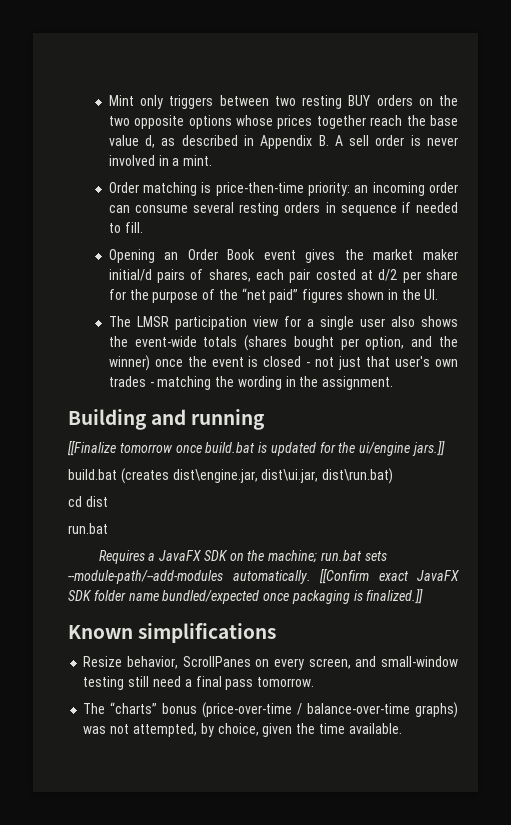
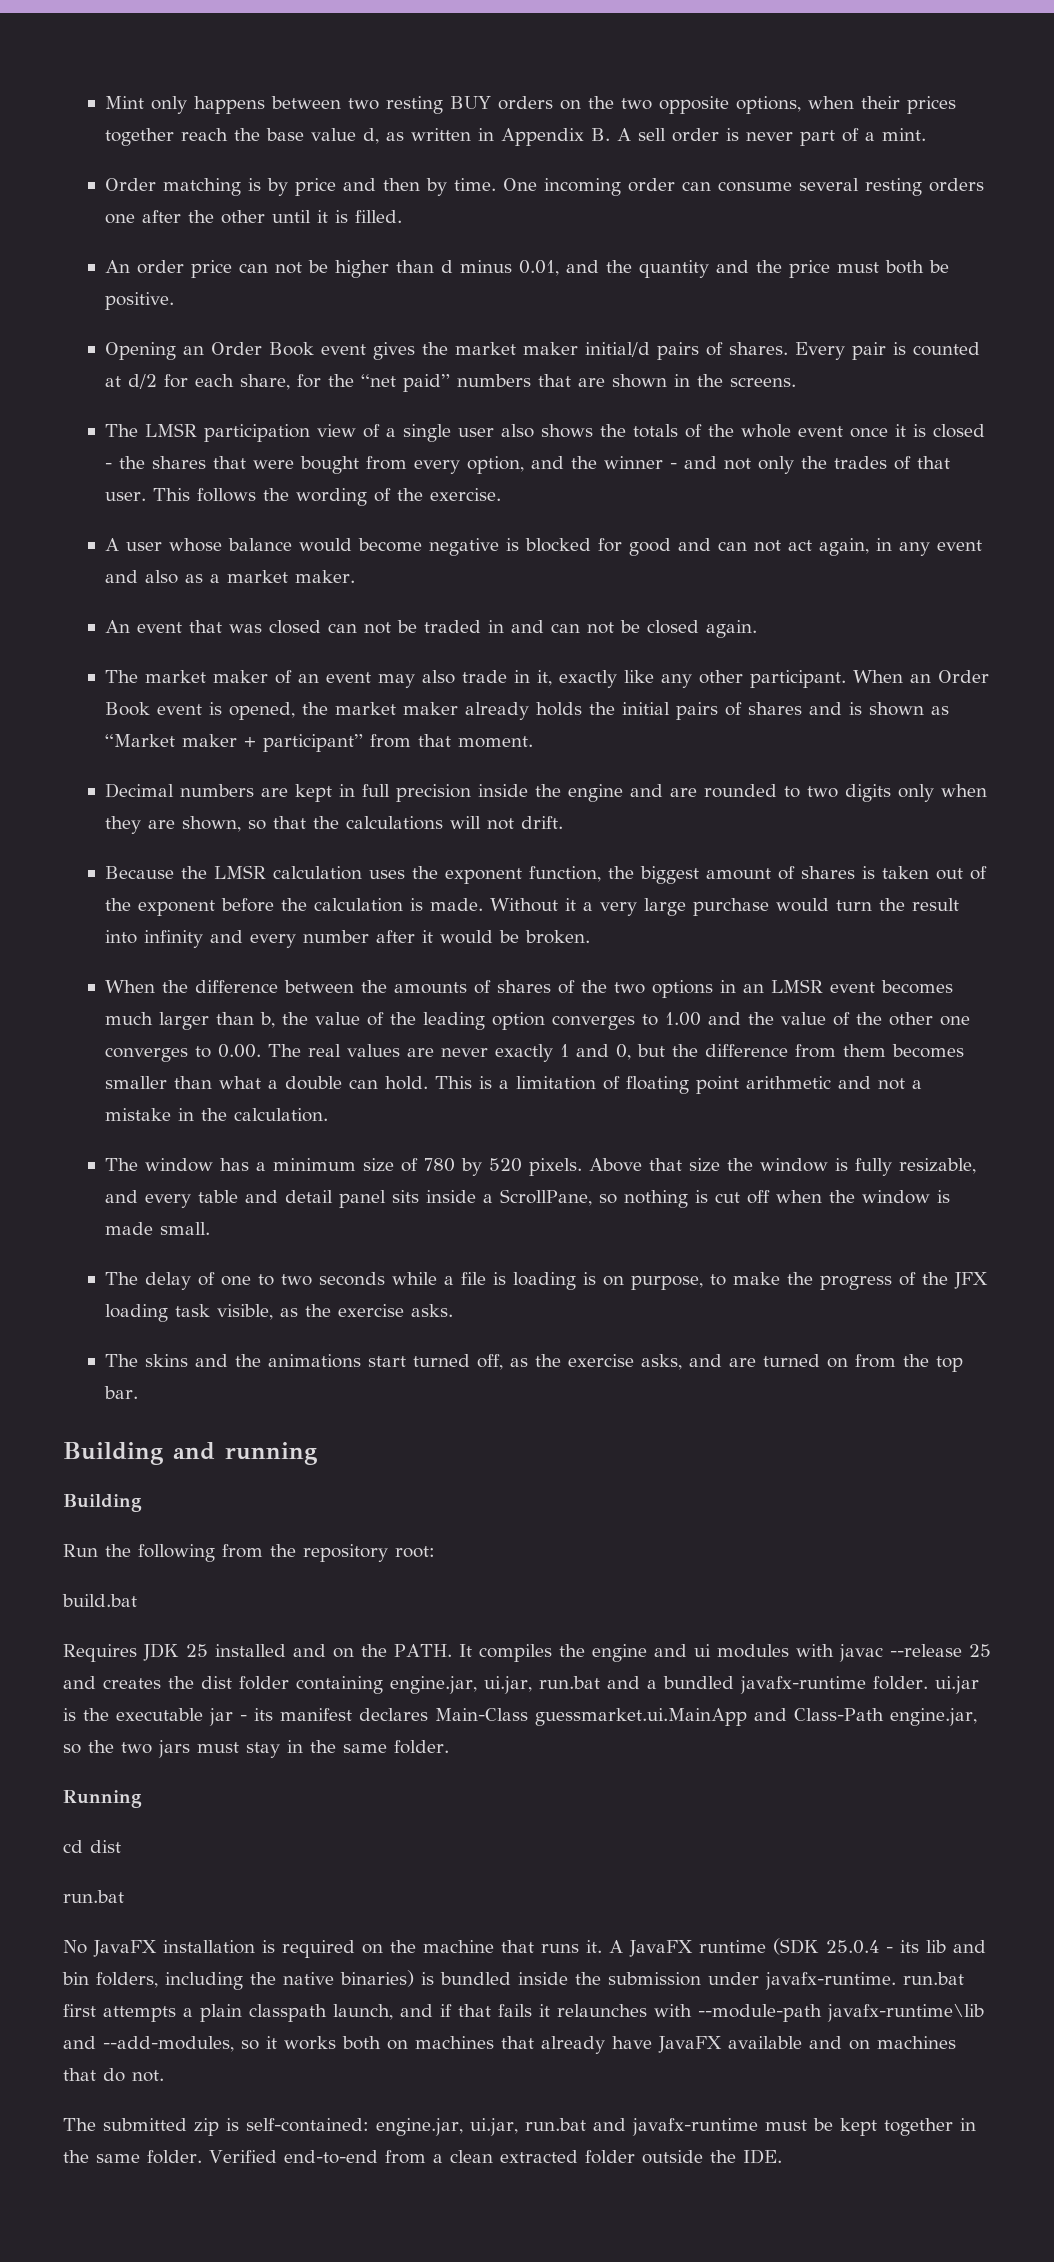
[169,95,214,109] triggers -> [193,96,265,114] happens
[188,115,273,129] options whose -> [735,96,900,114] options, when their
[181,135,238,146] described -> [410,128,471,141] written
[108,155,169,166] involved in -> [799,128,859,146] part of
[215,182,369,196] price-then-time priority: an -> [266,178,537,196] by price and then by time. One
[325,202,459,216] [108,222,143,233] in sequence if needed to fill. -> [104,210,402,224] [104,260,949,278] [104,292,174,310] one after the other until it is filled. // An order price can not be higher than d minus 0.01, and the quantity and the price must both be positive.
[208,269,458,283] [108,288,344,303] shares, each pair costed at d/2 per share for the purpose of the “net paid” figures -> [728,342,980,360] [104,374,605,392] shares. Every pair is counted at d/2 for each share, for the “net paid” numbers that are
[424,289,439,300] UI. -> [729,377,796,387] screens.
[283,316,301,327] for -> [362,424,380,438] of
[134,335,458,351] [108,355,458,371] [108,376,394,390] [68,409,266,430] [67,441,446,456] [68,468,394,484] [68,496,108,507] [68,523,108,534] [98,550,387,564] [68,569,459,584] [68,589,424,604] [68,623,277,643] [83,656,458,670] [83,676,315,690] [83,702,459,718] [83,723,402,737] event-wide totals (shares bought per option, and the winner) once the event is closed - not just that user's own trades - matching the wording in the assignment. // Building and running // [[Finalize tomorrow once build.bat is updated for the ui/engine jars.]] // build.bat (creates dist\engine.jar, dist\ui.jar, dist\run.bat) // cd dist // run.bat // Requires a JavaFX SDK on the machine; run.bat sets --module-path/--add-modules automatically. [[Confirm exact JavaFX SDK folder name bundled/expected once packaging is finalized.]] // Known simplifications // Resize behavior, ScrollPanes on every screen, and small-window testing still need a final pass tomorrow. // The “charts” bonus (price-over-time / balance-over-time graphs) was not attempted, by choice, given the time available. -> [632,424,985,438] [104,456,950,474] [104,488,501,506] [104,538,982,556] [104,570,355,584] [104,620,757,638] [104,670,989,688] [104,702,949,720] [104,734,533,752] [104,783,987,802] [104,816,563,834] [104,865,987,884] [104,898,959,916] [104,930,590,948] [104,979,953,998] [104,1012,970,1030] [104,1044,964,1062] [104,1076,922,1094] [104,1108,328,1122] [104,1158,976,1176] [104,1189,950,1208] [104,1222,210,1235] [104,1272,988,1290] [104,1304,453,1322] [104,1354,963,1372] [103,1386,138,1399] [63,1442,317,1465] [63,1494,142,1512] [63,1544,435,1562] [62,1594,137,1607] [63,1643,991,1662] [63,1676,979,1694] [63,1708,977,1726] [63,1740,449,1758] [63,1790,142,1808] [63,1840,121,1853] [63,1890,124,1903] [63,1938,986,1958] [62,1970,964,1990] [63,2004,984,2022] [63,2036,956,2054] [63,2068,164,2082] [63,2118,976,2136] [63,2149,782,2164] totals of the whole event once it is closed - the shares that were bought from every option, and the winner - and not only the trades of that user. This follows the wording of the exercise. // A user whose balance would become negative is blocked for good and can not act again, in any event and also as a market maker. // An event that was closed can not be traded in and can not be closed again. // The market maker of an event may also trade in it, exactly like any other participant. When an Order Book event is opened, the market maker already holds the initial pairs of shares and is shown as “Market maker + participant” from that moment. // Decimal numbers are kept in full precision inside the engine and are rounded to two digits only when they are shown, so that the calculations will not drift. // Because the LMSR calculation uses the exponent function, the biggest amount of shares is taken out of the exponent before the calculation is made. Without it a very large purchase would turn the result into infinity and every number after it would be broken. // When the difference between the amounts of shares of the two options in an LMSR event becomes much larger than b, the value of the leading option converges to 1.00 and the value of the other one converges to 0.00. The real values are never exactly 1 and 0, but the difference from them becomes smaller than what a double can hold. This is a limitation of floating point arithmetic and not a mistake in the calculation. // The window has a minimum size of 780 by 520 pixels. Above that size the window is fully resizable, and every table and detail panel sits inside a ScrollPane, so nothing is cut off when the window is made small. // The delay of one to two seconds while a file is loading is on purpose, to make the progress of the JFX loading task visible, as the exercise asks. // The skins and the animations start turned off, as the exercise asks, and are turned on from the top bar. // Building and running // Building // Run the following from the repository root: // build.bat // Requires JDK 25 installed and on the PATH. It compiles the engine and ui modules with javac --release 25 and creates the dist folder containing engine.jar, ui.jar, run.bat and a bundled javafx-runtime folder. ui.jar is the executable jar - its manifest declares Main-Class guessmarket.ui.MainApp and Class-Path engine.jar, so the two jars must stay in the same folder. // Running // cd dist // run.bat // No JavaFX installation is required on the machine that runs it. A JavaFX runtime (SDK 25.0.4 - its lib and bin folders, including the native binaries) is bundled inside the submission under javafx-runtime. run.bat first attempts a plain classpath launch, and if that fails it relaunches with --module-path javafx-runtime\lib and --add-modules, so it works both on machines that already have JavaFX available and on machines that do not. // The submitted zip is self-contained: engine.jar, ui.jar, run.bat and javafx-runtime must be kept together in the same folder. Verified end-to-end from a clean extracted folder outside the IDE.

